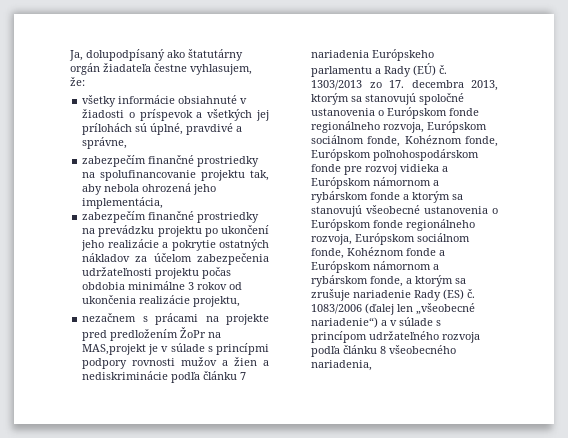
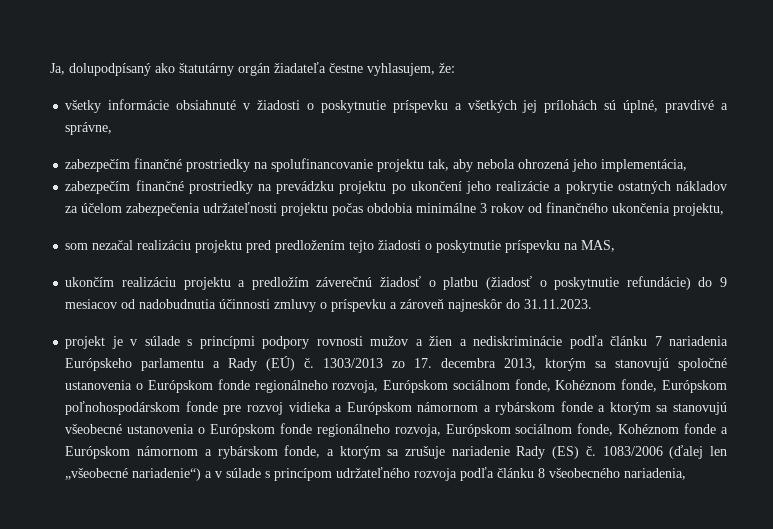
[139,109,193,121] príspevok -> [320,100,448,113] poskytnutie príspevku
[82,295,191,304] ukončenia realizácie -> [546,202,671,213] finančného ukončenia
[82,313,269,325] [82,327,222,341] [82,344,147,355] nezačnem s prácami na projekte pred predložením ŽoPr na MAS,projekt -> [65,240,616,253] [65,276,728,290] [65,299,593,312] [65,336,106,349] som nezačal realizáciu projektu pred predložením tejto žiadosti o poskytnutie príspevku na MAS, // ukončím realizáciu projektu a predložím záverečnú žiadosť o platbu (žiadosť o poskytnutie refundácie) do 9 mesiacov od nadobudnutia účinnosti zmluvy o príspevku a zároveň najneskôr do 31.11.2023. // projekt

